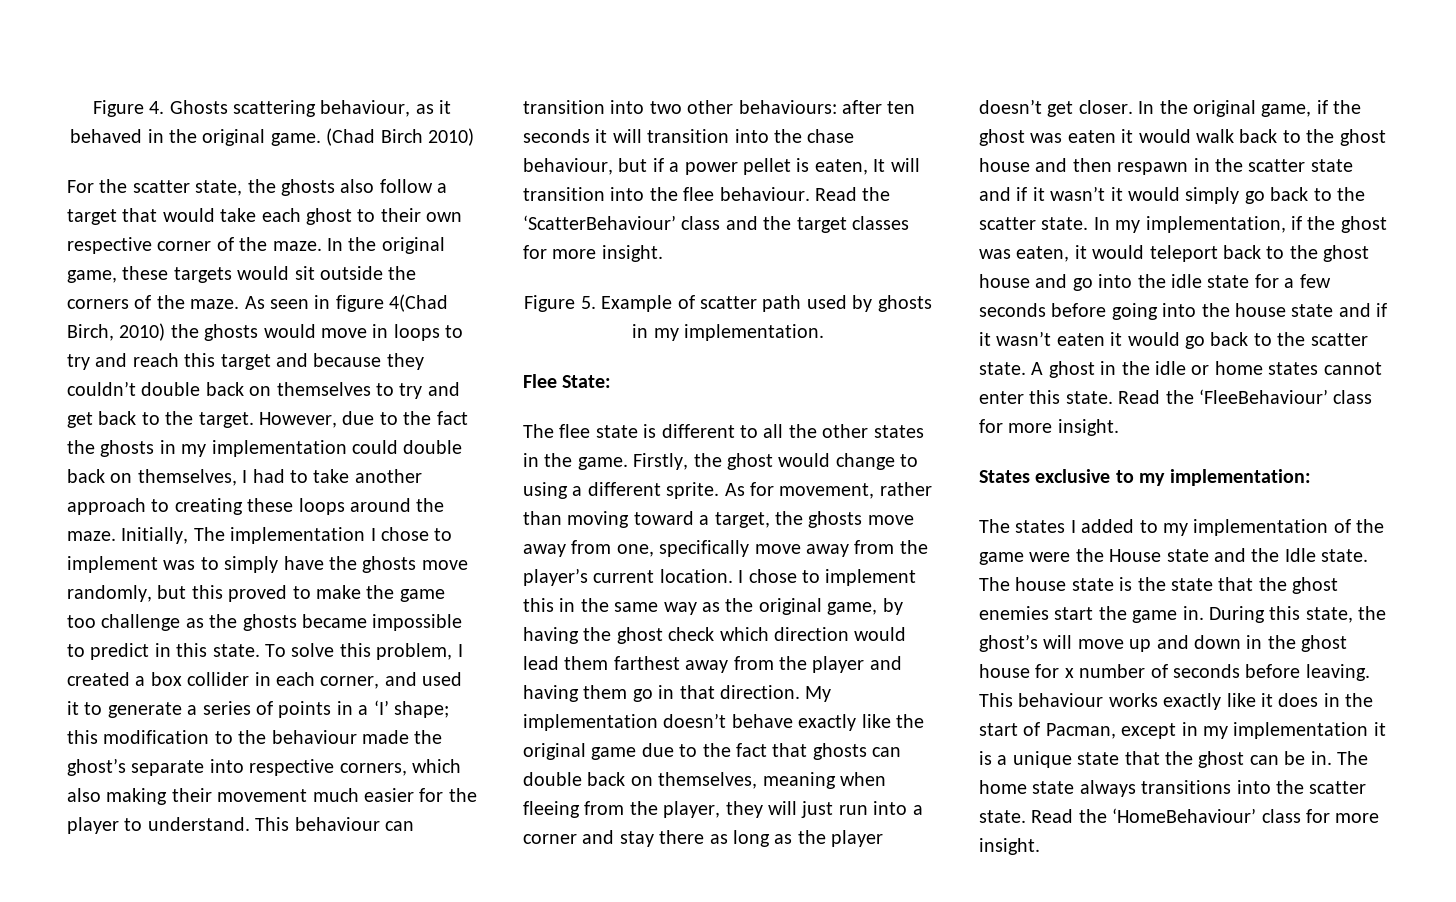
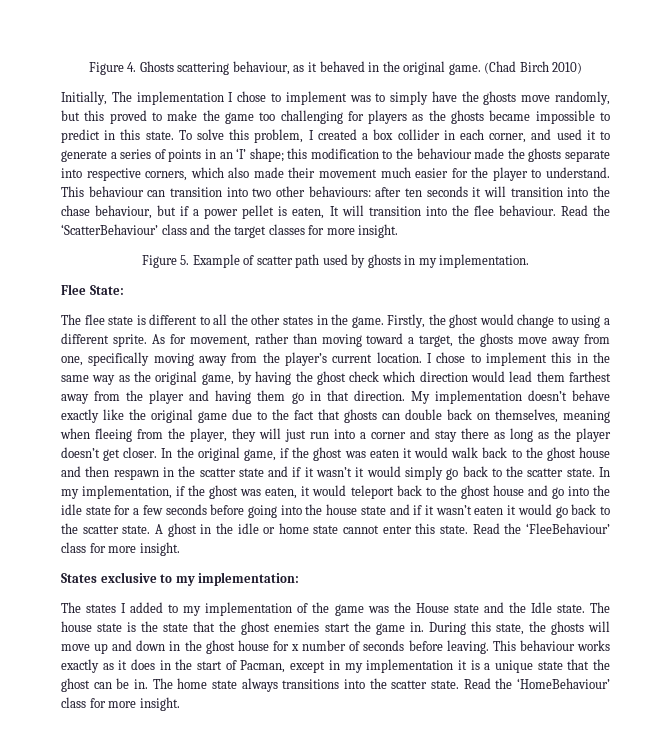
[67,179,448,196] [67,208,463,225] [67,237,445,254] [67,266,417,283] [67,294,449,312] [67,323,464,341] [67,353,424,370] [67,381,460,399] [67,411,468,428] [67,440,463,457] [67,469,422,486] [67,498,445,515] [67,531,116,541] For the scatter state, the ghosts also follow a target that would take each ghost to their own respective corner of the maze. In the original game, these targets would sit outside the corners of the maze. As seen in figure 4(Chad Birch, 2010) the ghosts would move in loops to try and reach this target and because they couldn’t double back on themselves to try and get back to the target. However, due to the fact the ghosts in my implementation could double back on themselves, I had to take another approach to creating these loops around the maze. -> (583, 68) none
[101,614,181,631] challenge -> [280,110,408,124] challenging for players
[358,705,369,715] a -> [219,152,233,159] an
[67,758,126,776] ghost’s -> [528,148,562,162] ghosts
[106,788,168,805] making -> [253,167,284,178] made
[754,544,801,554] move -> [153,353,194,366] moving
[1268,362,1319,375] states -> [313,525,339,534] state
[1029,552,1071,562] were -> [367,606,389,613] was
[979,634,1038,652] ghost’s -> [550,621,584,635] ghosts
[1226,693,1256,707] like -> [102,663,114,670] as

